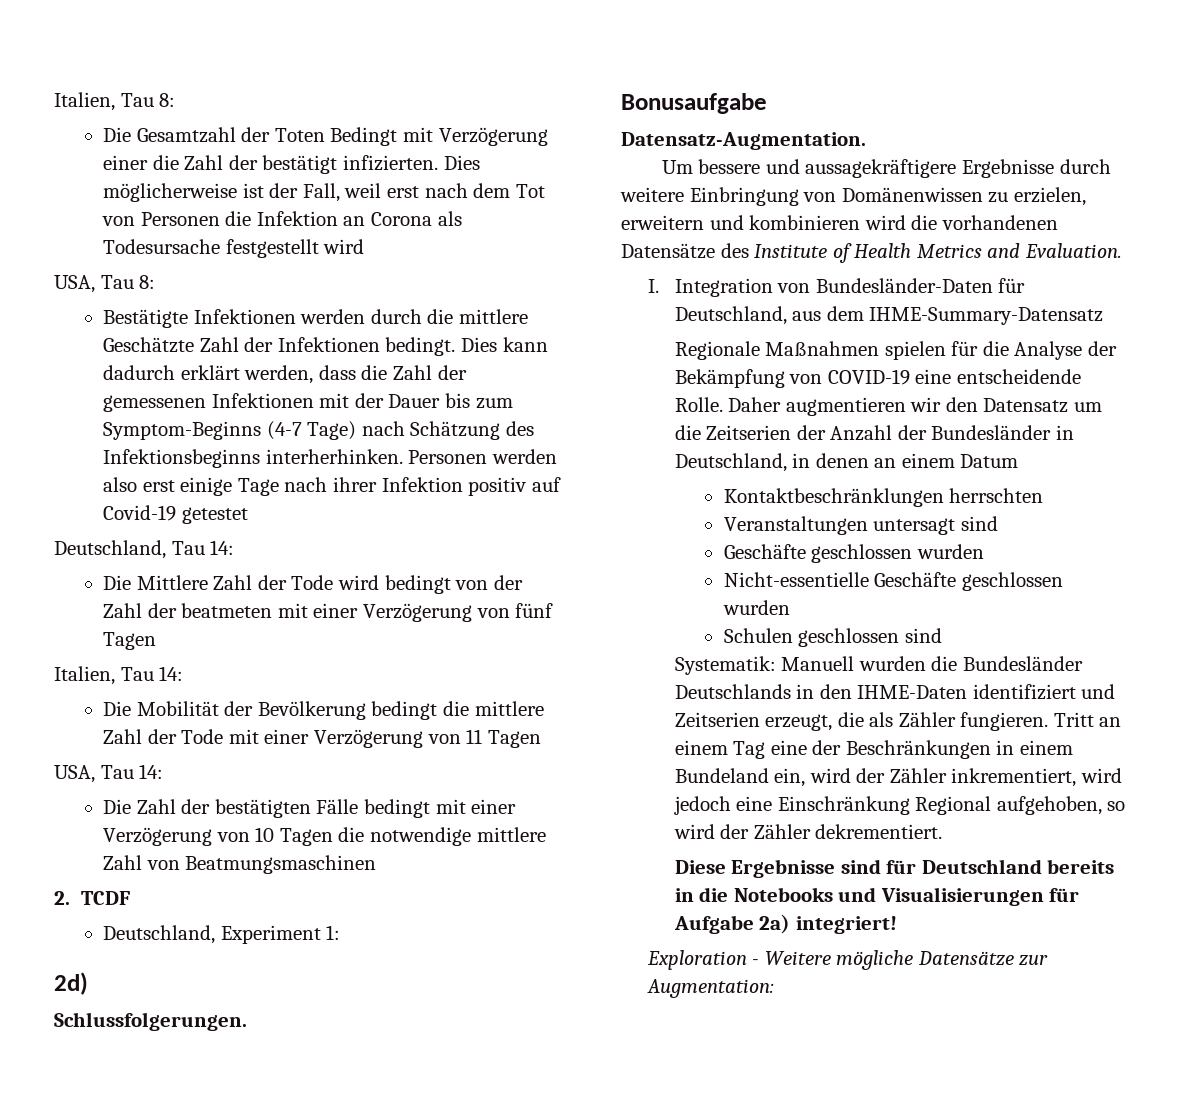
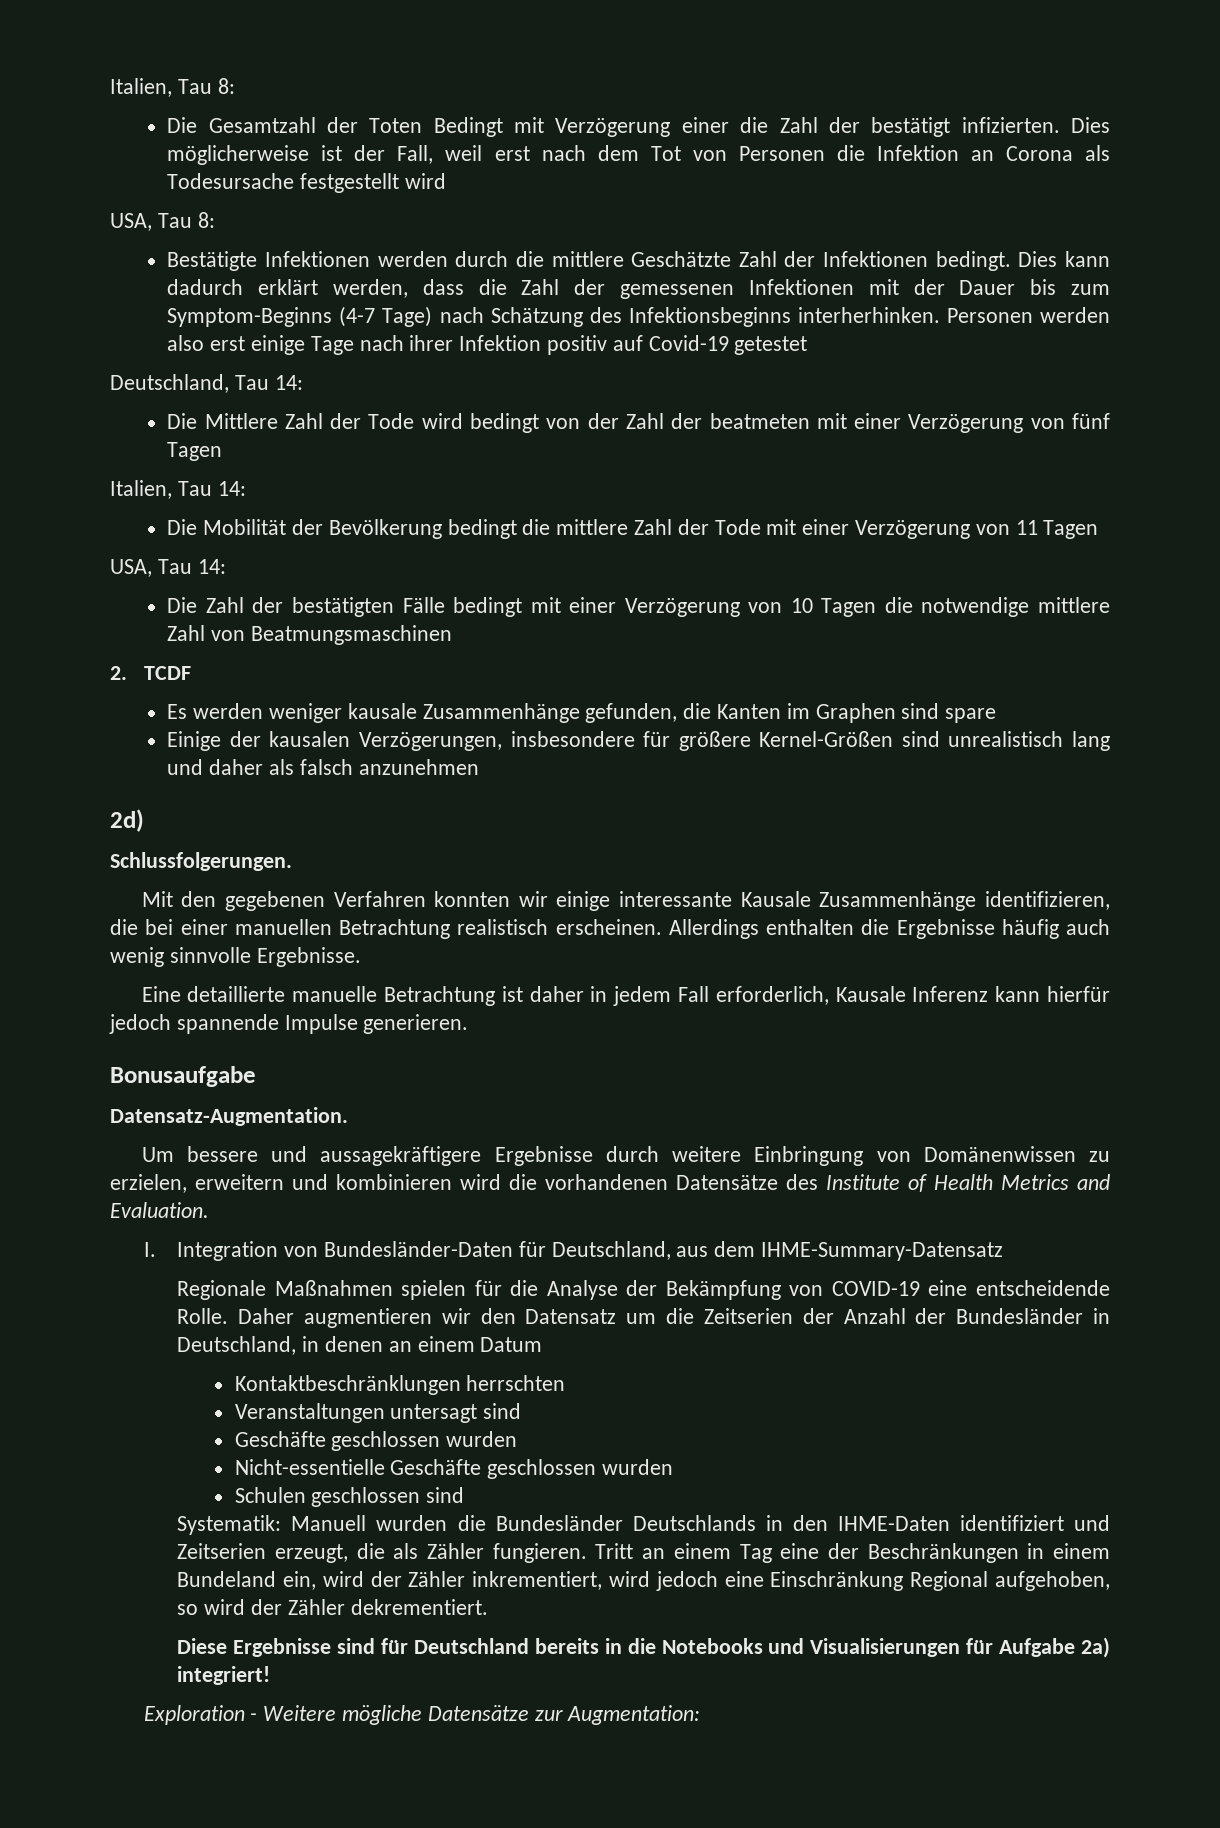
[103,925,341,944] [54,972,88,995] [54,1012,247,1031] Deutschland, Experiment 1: // 2d) // Schlussfolgerungen. -> [167,703,997,723] [167,731,1110,751] [167,759,479,775] [110,809,144,832] [110,852,292,871] [141,891,1110,911] [110,919,1110,939] [110,947,361,967] [141,986,1111,1006] [109,1014,469,1034] Es werden weniger kausale Zusammenhänge gefunden, die Kanten im Graphen sind spare // Einige der kausalen Verzögerungen, insbesondere für größere Kernel-Größen sind unrealistisch lang und daher als falsch anzunehmen // 2d) // Schlussfolgerungen. // Mit den gegebenen Verfahren konnten wir einige interessante Kausale Zusammenhänge identifizieren, die bei einer manuellen Betrachtung realistisch erscheinen. Allerdings enthalten die Ergebnisse häufig auch wenig sinnvolle Ergebnisse. // Eine detaillierte manuelle Betrachtung ist daher in jedem Fall erforderlich, Kausale Inferenz kann hierfür jedoch spannende Impulse generieren.

